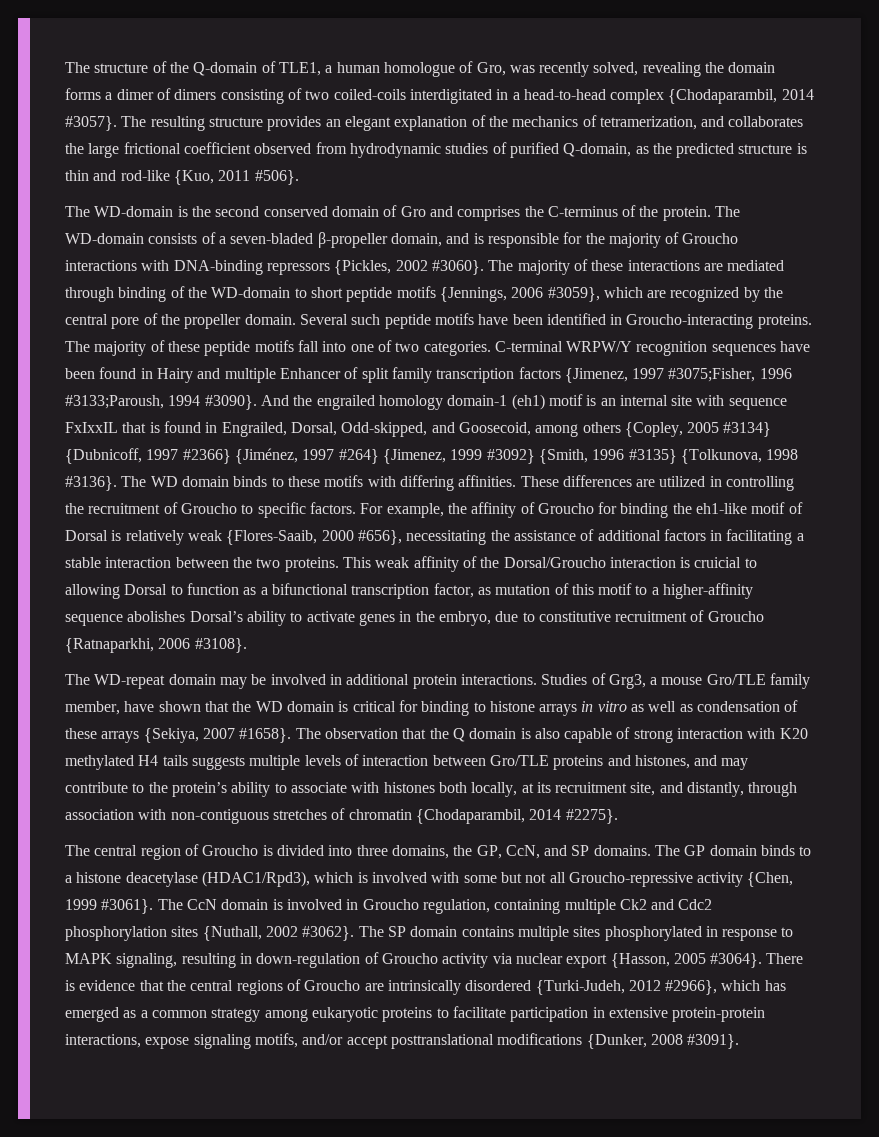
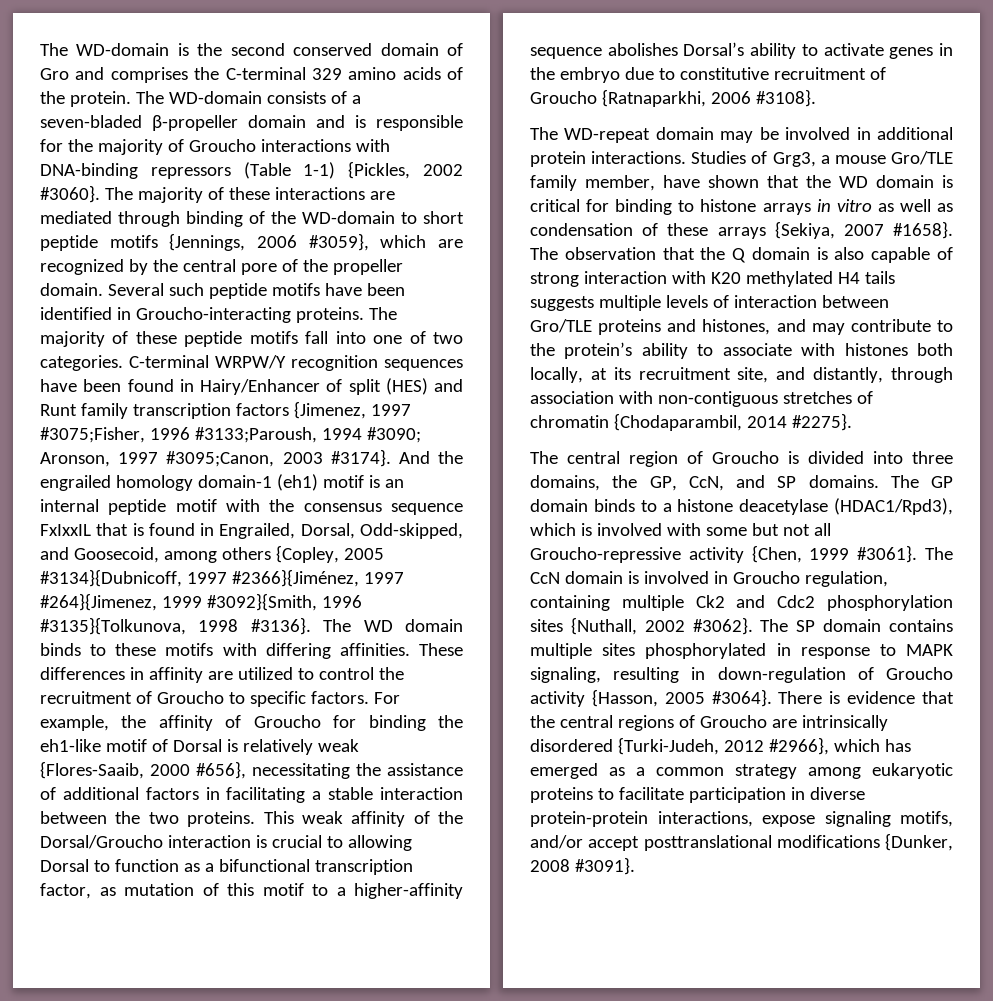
[65,61,776,77] [65,88,814,104] [65,115,804,131] [65,142,807,158] [65,170,299,185] [65,206,90,217] The structure of the Q-domain of TLE1, a human homologue of Gro, was recently solved, revealing the domain forms a dimer of dimers consisting of two coiled-coils interdigitated in a head-to-head complex {Chodaparambil, 2014 #3057}. The resulting structure provides an elegant explanation of the mechanics of tetramerization, and collaborates the large frictional coefficient observed from hydrodynamic studies of purified Q-domain, as the predicted structure is thin and rod-like {Kuo, 2011 #506}. // The -> [40,43,68,56] The
[547,206,618,217] C-terminus -> [225,67,441,80] C-terminal 329 amino acids
[390,233,442,247] domain, -> [248,115,306,128] domain
(330, 269) none -> [243,162,336,179] (Table 1-1)
[156,367,389,383] Hairy and multiple Enhancer of split -> [200,378,463,395] [40,404,77,416] Hairy/Enhancer of split (HES) and Runt
[204,395,257,410] #3090}. -> [366,427,421,443] [40,449,391,467] #3090; Aronson, 1997 #3095;Canon, 2003 #3174}.
[671,395,725,406] site with -> [108,499,382,515] peptide motif with the consensus
[723,422,772,437] [65,448,762,464] #3134} {Dubnicoff, 1997 #2366} {Jiménez, 1997 #264} {Jimenez, 1999 #3092} {Smith, 1996 #3135} {Tolkunova, -> [40,569,404,587] [40,593,362,611] [40,617,186,635] #3134}{Dubnicoff, 1997 #2366}{Jiménez, 1997 #264}{Jimenez, 1999 #3092}{Smith, 1996 #3135}{Tolkunova,
[636,476,795,491] are utilized in controlling -> [129,667,374,683] in affinity are utilized to control
[694,557,742,568] cruicial -> [271,835,322,848] crucial
[438,611,491,626] embryo, -> [559,67,620,83] embryo
[492,953,608,968] via nuclear export -> (585, 699) none
[608,1007,668,1018] extensive -> [809,787,865,800] diverse

